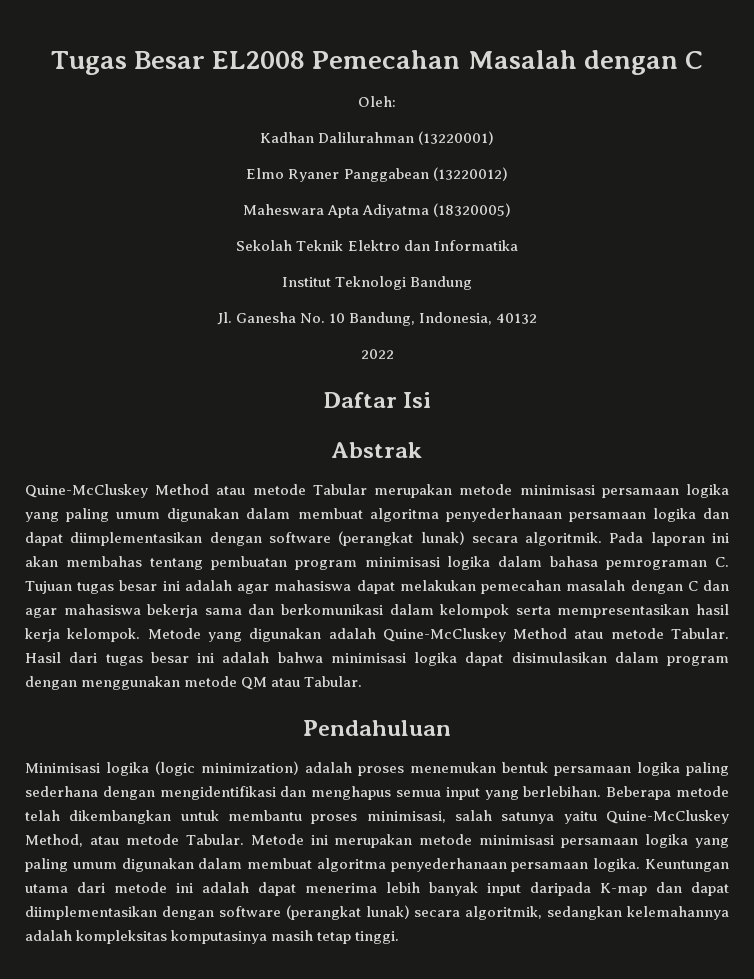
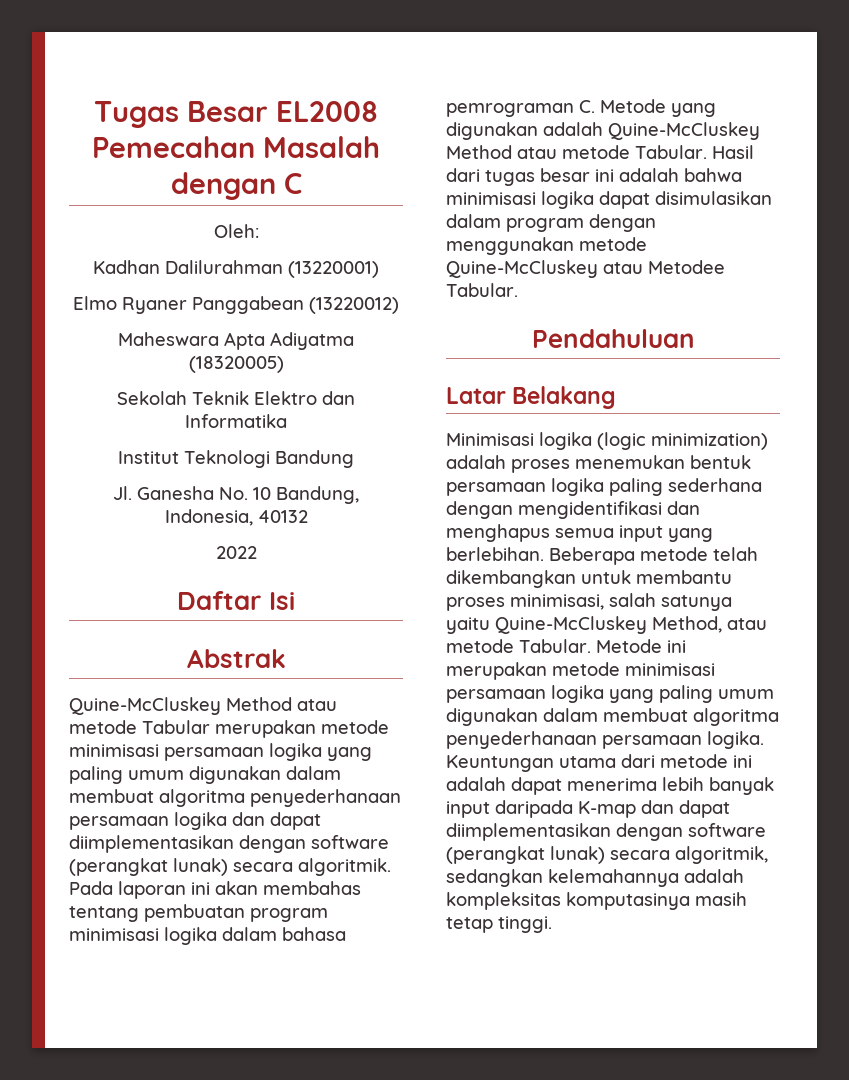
[25,580,730,594] [25,604,730,618] [25,628,141,642] Tujuan tugas besar ini adalah agar mahasiswa dapat melakukan pemecahan masalah dengan C dan agar mahasiswa bekerja sama dan berkomunikasi dalam kelompok serta mempresentasikan hasil kerja kelompok. -> (595, 106) none
[241,677,301,690] QM atau -> [446,260,725,278] Quine-McCluskey atau Metodee
(451, 728) none -> [446,386,617,409] // Latar Belakang

